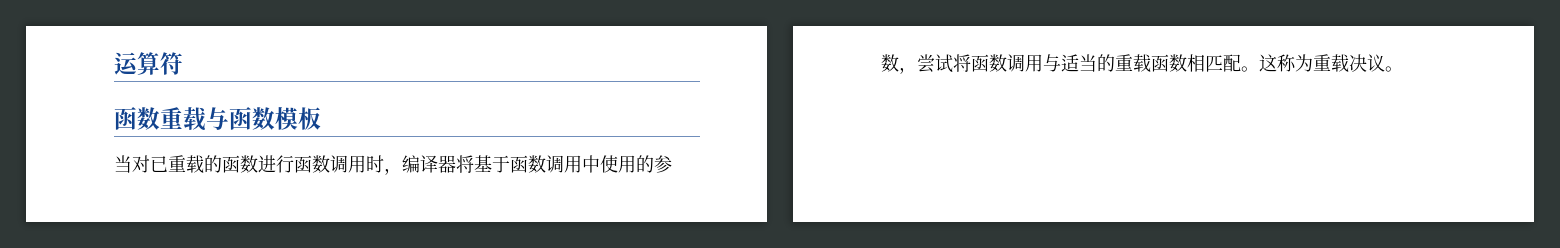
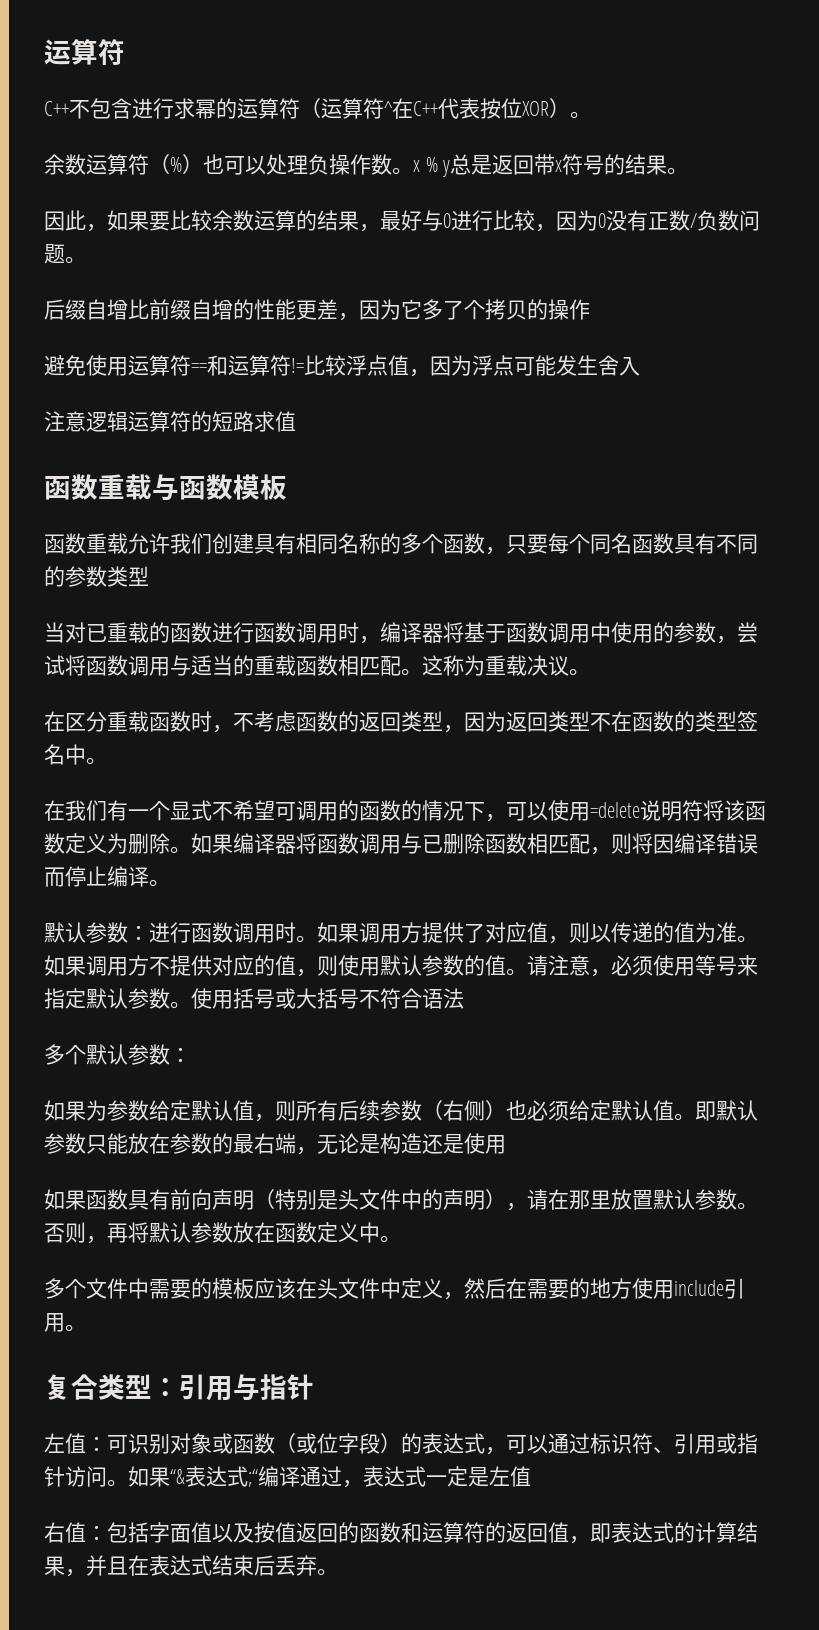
[114,52,183,75] 运算符 -> [44,39,125,65] [44,98,591,119] [44,154,689,177] [44,210,760,232] [44,244,86,264] [44,299,590,321] [44,355,640,377] [44,411,296,432] 运算符 // C++不包含进行求幂的运算符（运算符^在C++代表按位XOR）。 // 余数运算符（%）也可以处理负操作数。x % y总是返回带x符号的结果。 // 因此，如果要比较余数运算的结果，最好与0进行比较，因为0没有正数/负数问题。 // 后缀自增比前缀自增的性能更差，因为它多了个拷贝的操作 // 避免使用运算符==和运算符!=比较浮点值，因为浮点可能发生舍入 // 注意逻辑运算符的短路求值
(321, 118) none -> [44,533,758,555] [44,566,149,587] // 函数重载允许我们创建具有相同名称的多个函数，只要每个同名函数具有不同的参数类型
(1403, 69) none -> [44,711,758,733] [44,744,107,765] [44,800,766,822] [44,833,758,855] [44,866,170,887] [44,922,758,944] [44,955,758,977] [44,988,464,1009] [44,1044,191,1065] [44,1100,758,1122] [44,1133,506,1155] [44,1189,758,1211] [44,1222,401,1244] [44,1278,745,1300] [44,1313,86,1332] [44,1374,314,1401] [44,1433,758,1455] [44,1466,531,1488] [44,1522,758,1544] [44,1555,338,1577] // 在区分重载函数时，不考虑函数的返回类型，因为返回类型不在函数的类型签名中。 // 在我们有一个显式不希望可调用的函数的情况下，可以使用=delete说明符将该函数定义为删除。如果编译器将函数调用与已删除函数相匹配，则将因编译错误而停止编译。 // 默认参数：进行函数调用时。如果调用方提供了对应值，则以传递的值为准。如果调用方不提供对应的值，则使用默认参数的值。请注意，必须使用等号来指定默认参数。使用括号或大括号不符合语法 // 多个默认参数： // 如果为参数给定默认值，则所有后续参数（右侧）也必须给定默认值。即默认参数只能放在参数的最右端，无论是构造还是使用 // 如果函数具有前向声明（特别是头文件中的声明），请在那里放置默认参数。否则，再将默认参数放在函数定义中。 // 多个文件中需要的模板应该在头文件中定义，然后在需要的地方使用include引用。 // 复合类型：引用与指针 // 左值：可识别对象或函数（或位字段）的表达式，可以通过标识符、引用或指针访问。如果“&表达式;“编译通过，表达式一定是左值 // 右值：包括字面值以及按值返回的函数和运算符的返回值，即表达式的计算结果，并且在表达式结束后丢弃。

